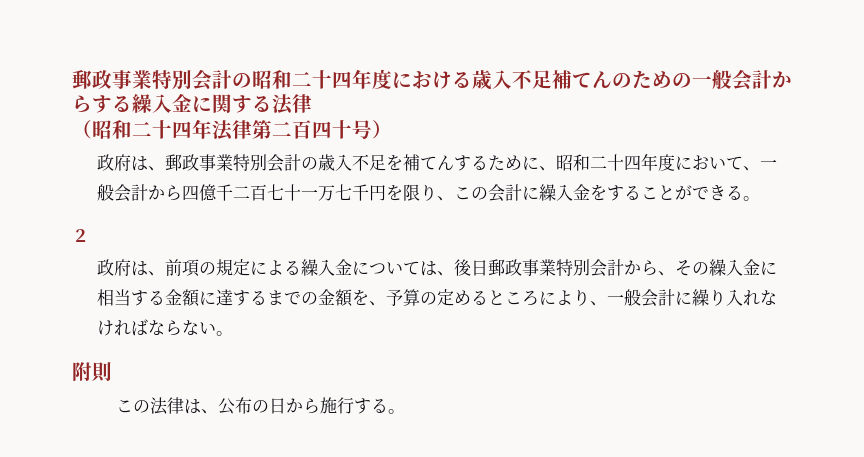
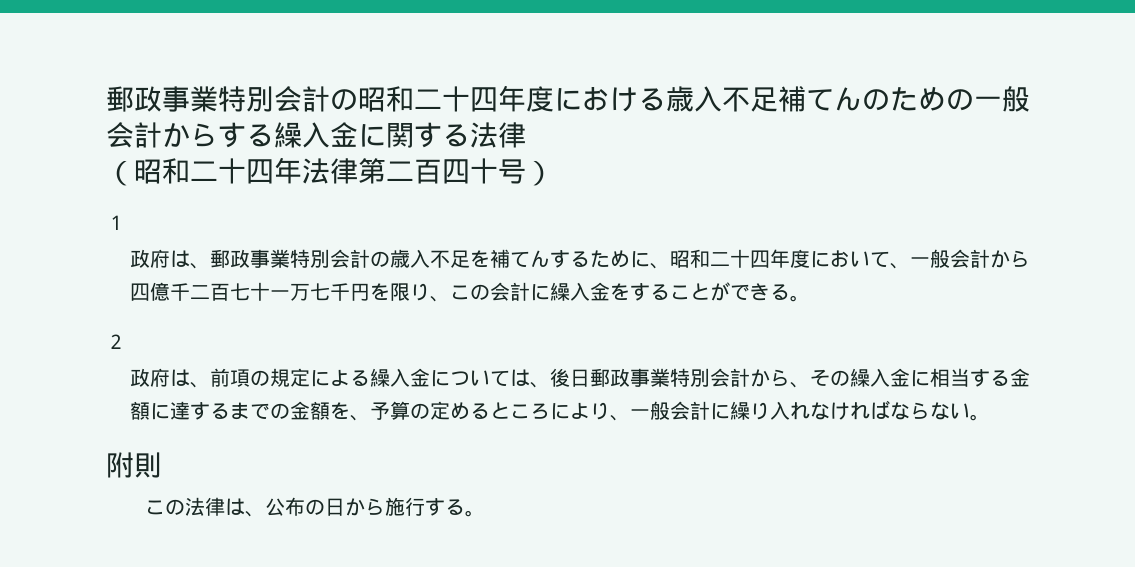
(392, 129) none -> [106,215,126,230] // １

